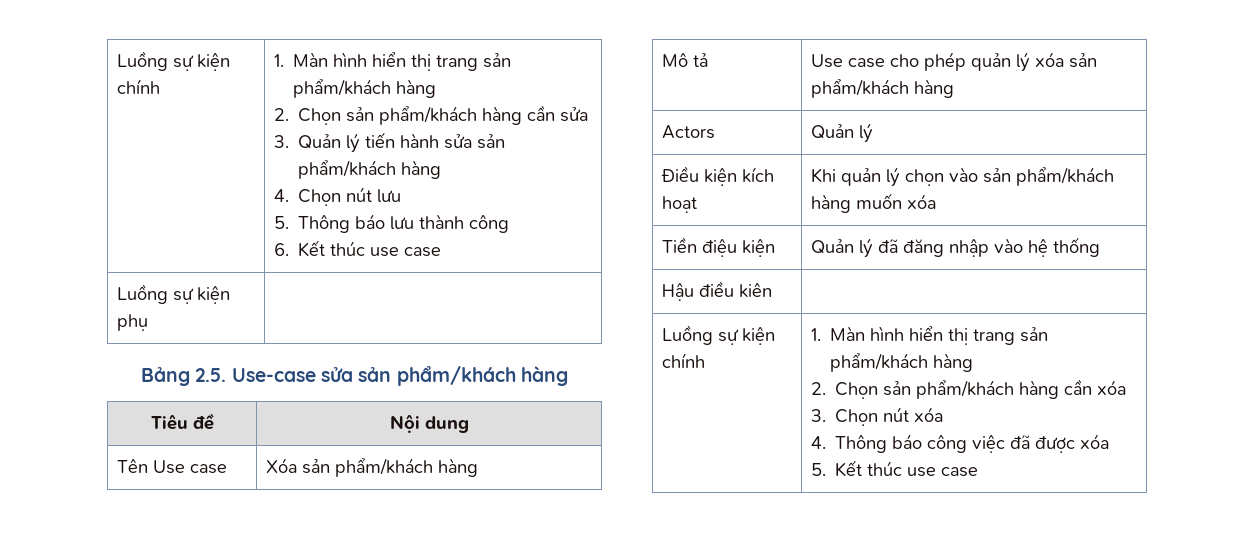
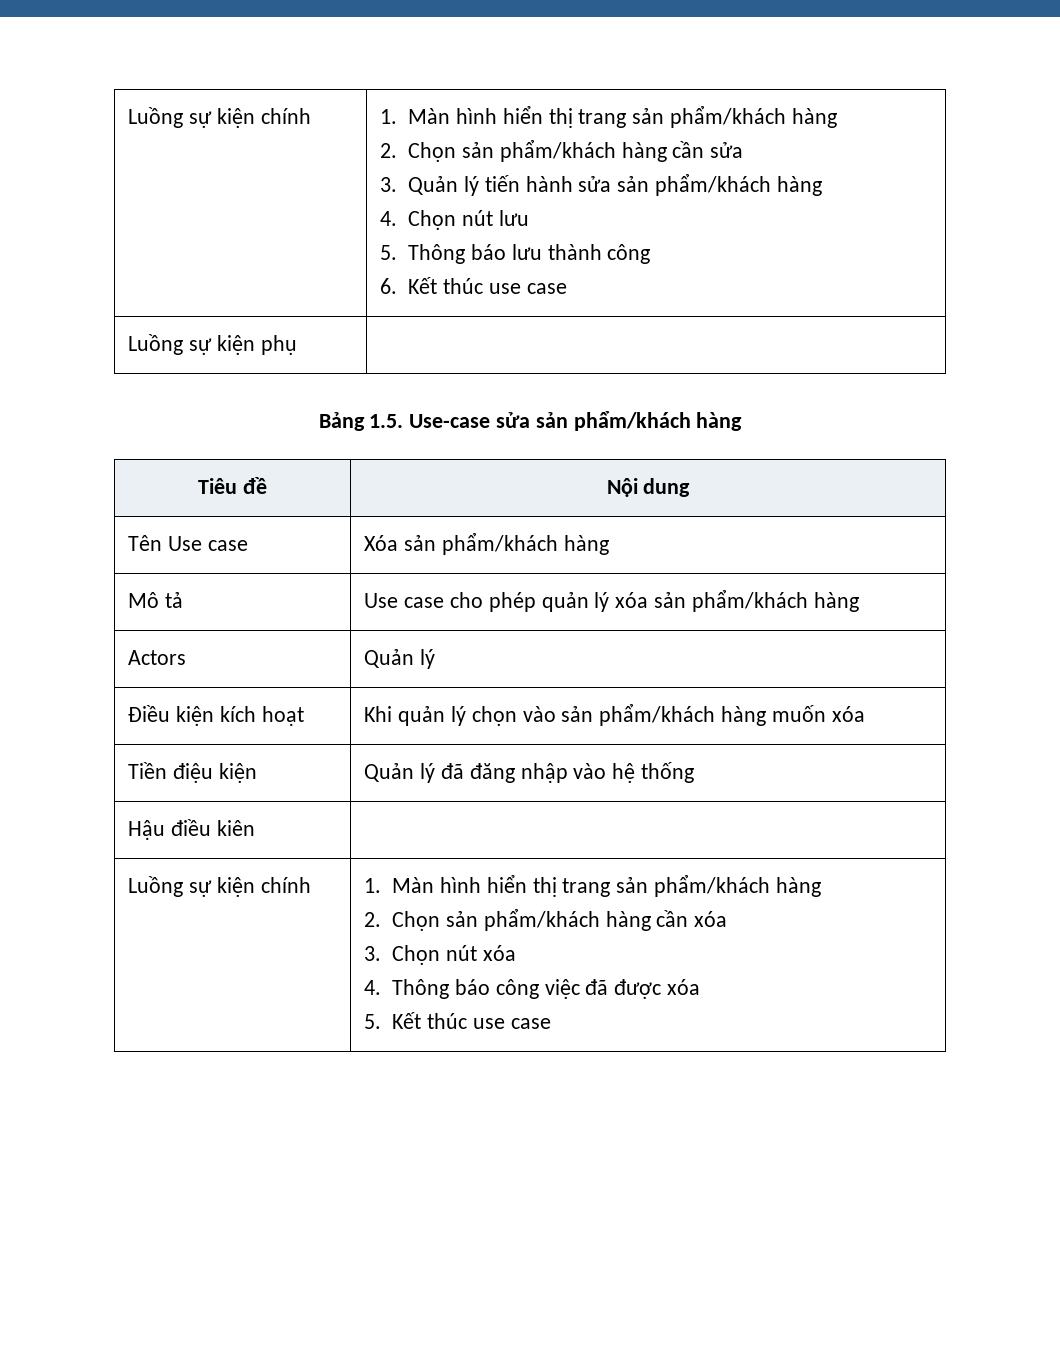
[195,368,227,382] 2.5. -> [369,414,404,428] 1.5.

